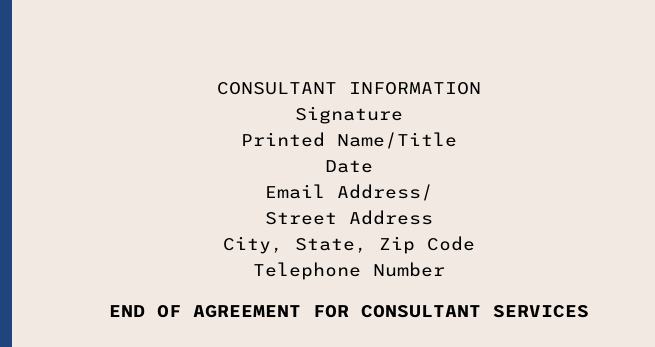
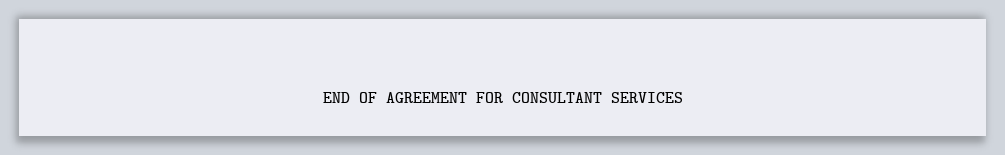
[216,82,481,95] [294,106,403,124] [240,132,457,149] [324,160,373,173] [264,184,433,201] [264,210,433,225] [222,236,475,254] [252,262,445,280] CONSULTANT INFORMATION // Signature // Printed Name/Title // Date // Email Address/ // Street Address // City, State, Zip Code // Telephone Number // -> (322, 97) none

